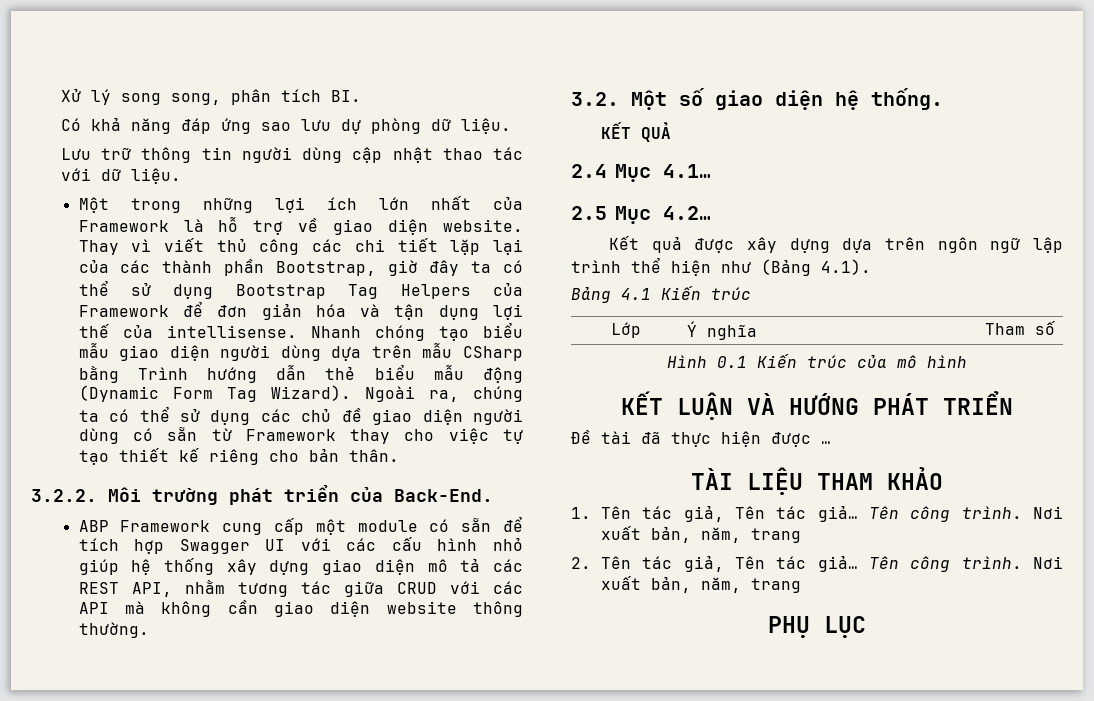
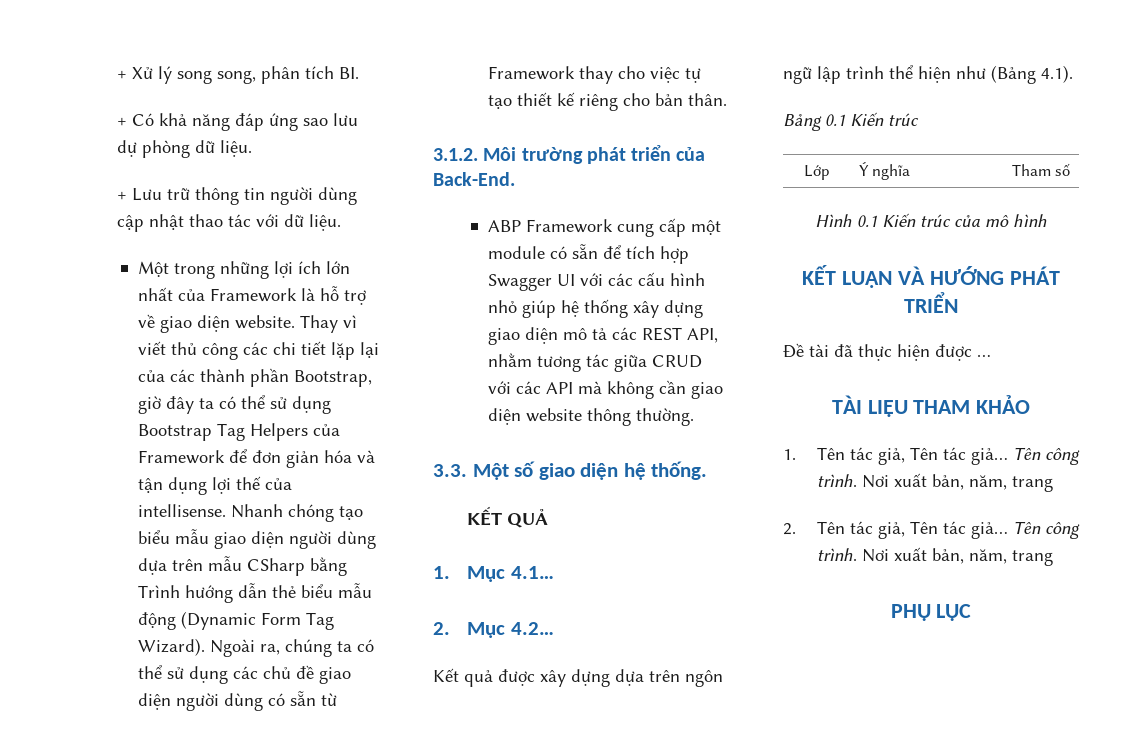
(61, 95) none -> [117,70,128,79] +
(362, 96) none -> [117,117,128,126] +
(512, 126) none -> [117,191,128,200] +
[31,489,97,502] 3.2.2. -> [433,148,478,161] 3.1.2.
[571,92,619,106] 3.2. -> [433,464,467,477] 3.3.
[571,164,607,178] 2.4 -> [433,566,450,579] 1.
[571,206,607,220] 2.5 -> [433,622,450,635] 2.
[621,288,651,300] 4.1 -> [825,114,846,126] 0.1

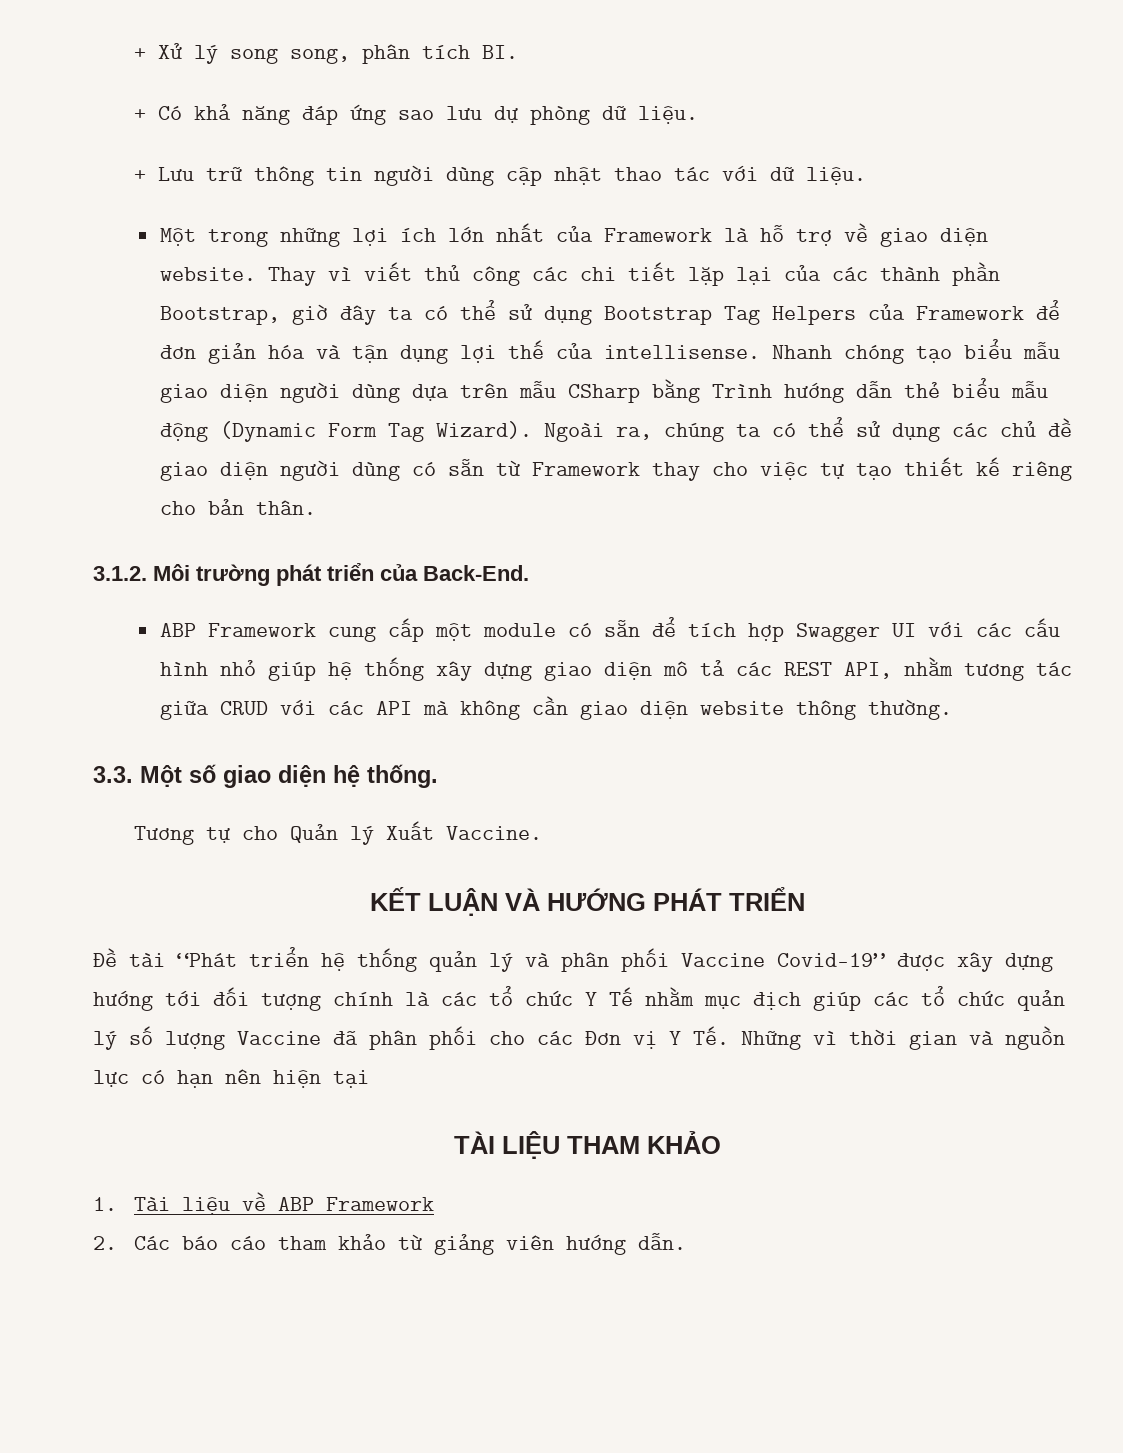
[467,506,549,528] [433,566,554,582] [433,622,554,638] [433,668,723,687] [783,65,1073,84] [783,112,919,131] [804,165,830,180] [858,162,910,180] [1012,163,1071,176] [815,213,1047,227] KẾT QUẢ // 1. Mục 4.1… // 2. Mục 4.2… // Kết quả được xây dựng dựa trên ngôn ngữ lập trình thể hiện như (Bảng 4.1). // Bảng 0.1 Kiến trúc // Lớp | Ý nghĩa | Tham số // Hình 0.1 Kiến trúc của mô hình -> [134,821,543,845] Tương tự cho Quản lý Xuất Vaccine.
[834,344,991,361] đã thực hiện được … -> [177,947,1053,972] [93,986,1065,1011] [93,1026,1065,1050] [93,1069,369,1088] “Phát triển hệ thống quản lý và phân phối Vaccine Covid-19” được xây dựng hướng tới đối tượng chính là các tổ chức Y Tế nhằm mục địch giúp các tổ chức quản lý số lượng Vaccine đã phân phối cho các Đơn vị Y Tế. Những vì thời gian và nguồn lực có hạn nên hiện tại
[817,447,1081,465] [817,473,1054,492] [783,521,1081,539] [817,547,1054,566] [890,604,972,621] Tên tác giả, Tên tác giả… Tên công trình. Nơi xuất bản, năm, trang // 2. Tên tác giả, Tên tác giả… Tên công trình. Nơi xuất bản, năm, trang // PHỤ LỤC -> [134,1192,435,1215] [93,1233,687,1255] Tài liệu về ABP Framework // 2. Các báo cáo tham khảo từ giảng viên hướng dẫn.

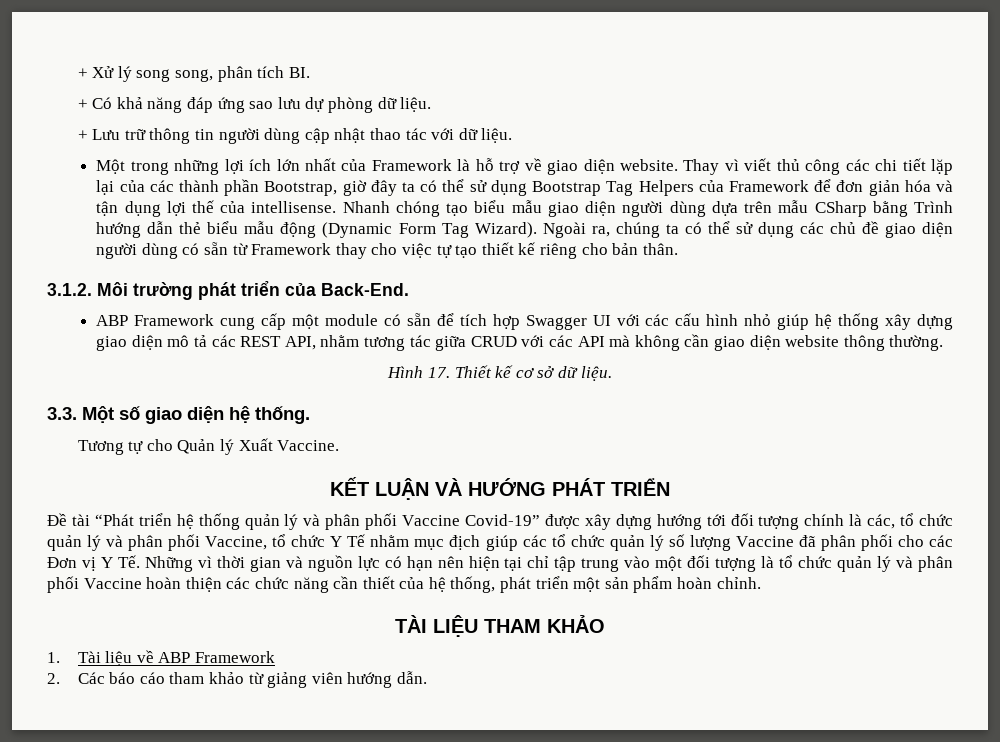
(952, 709) none -> [387,365,612,381] // Hình 17. Thiết kế cơ sở dữ liệu.
[441,992,477,1006] các -> [867,513,953,529] [47,534,268,551] các, tổ chức quản lý và phân phối Vaccine,
(369, 1079) none -> [527,555,953,572] [47,576,761,593] chỉ tập trung vào một đối tượng là tổ chức quản lý và phân phối Vaccine hoàn thiện các chức năng cần thiết của hệ thống, phát triển một sản phẩm hoàn chỉnh.

